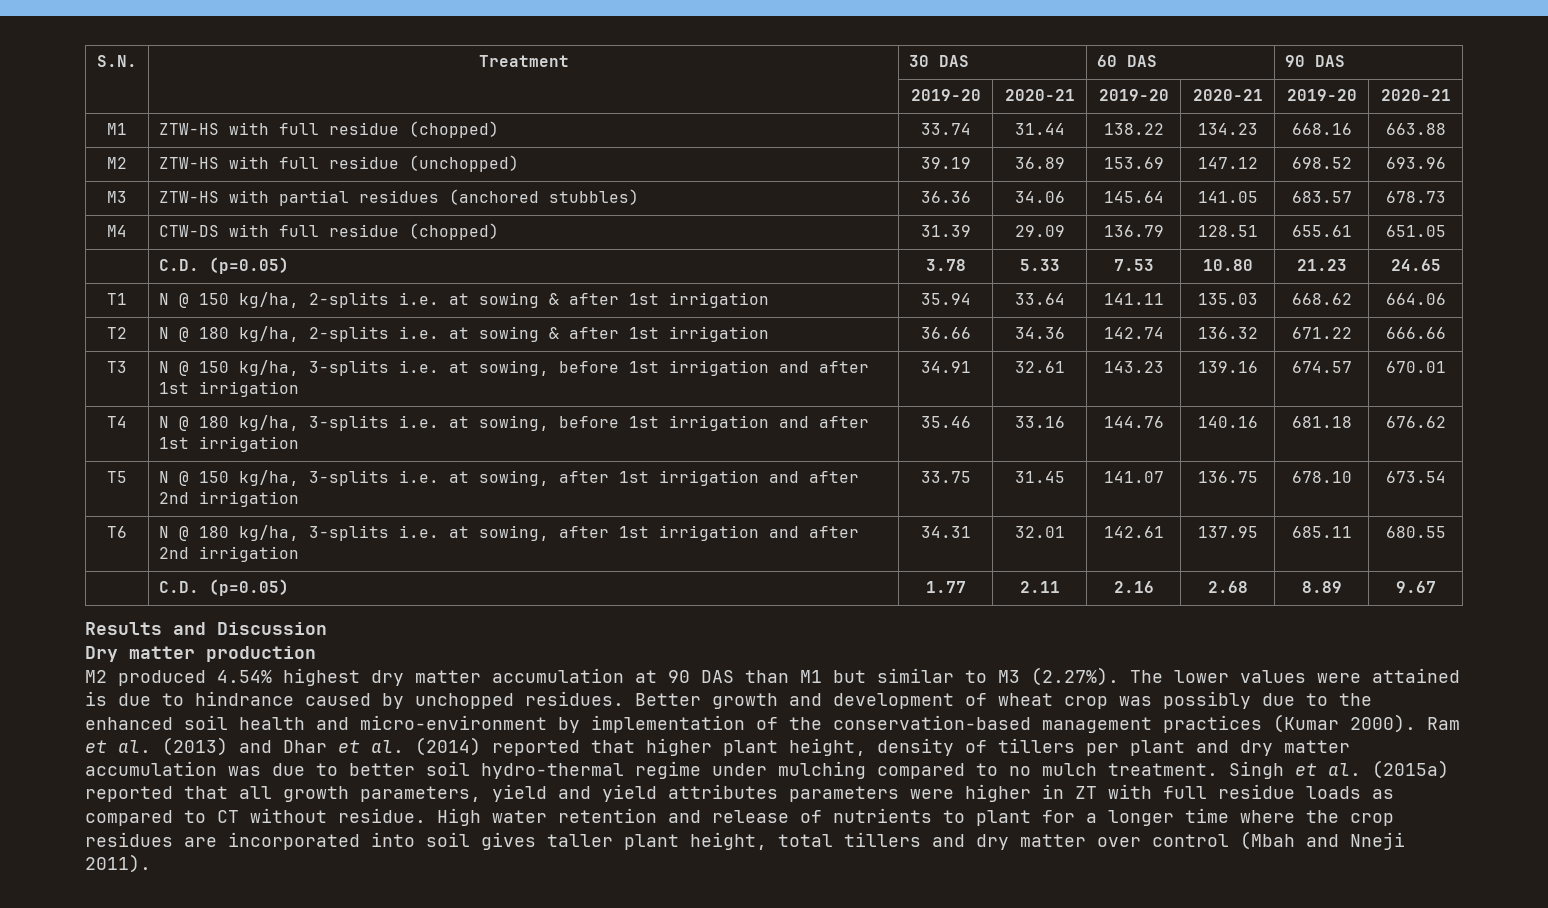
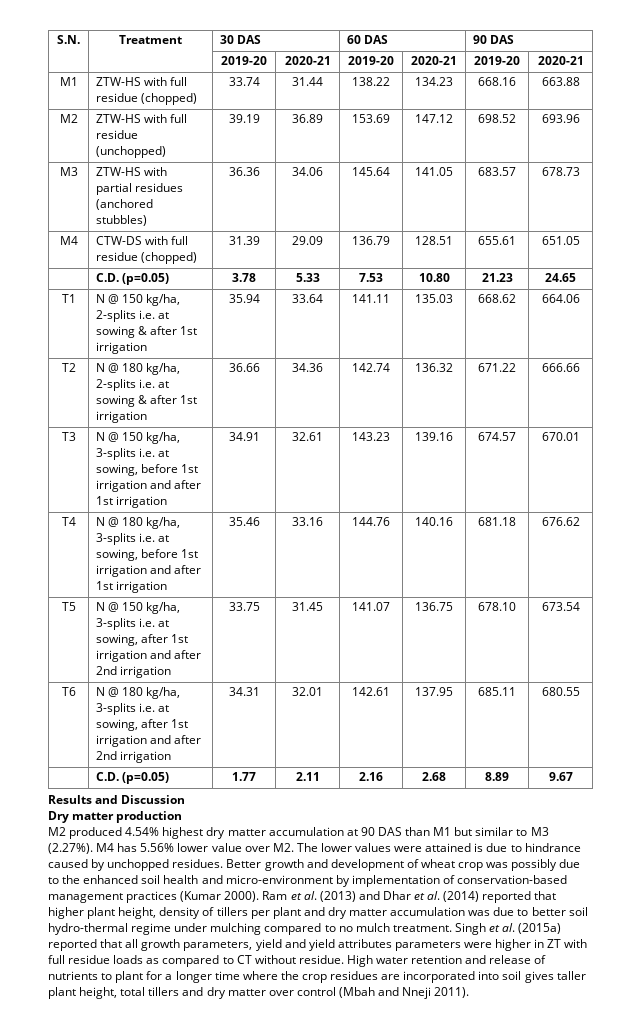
(1119, 676) none -> [96,843,294,852] M4 has 5.56% lower value over M2.
[789,717,822,730] the -> (455, 879) none

